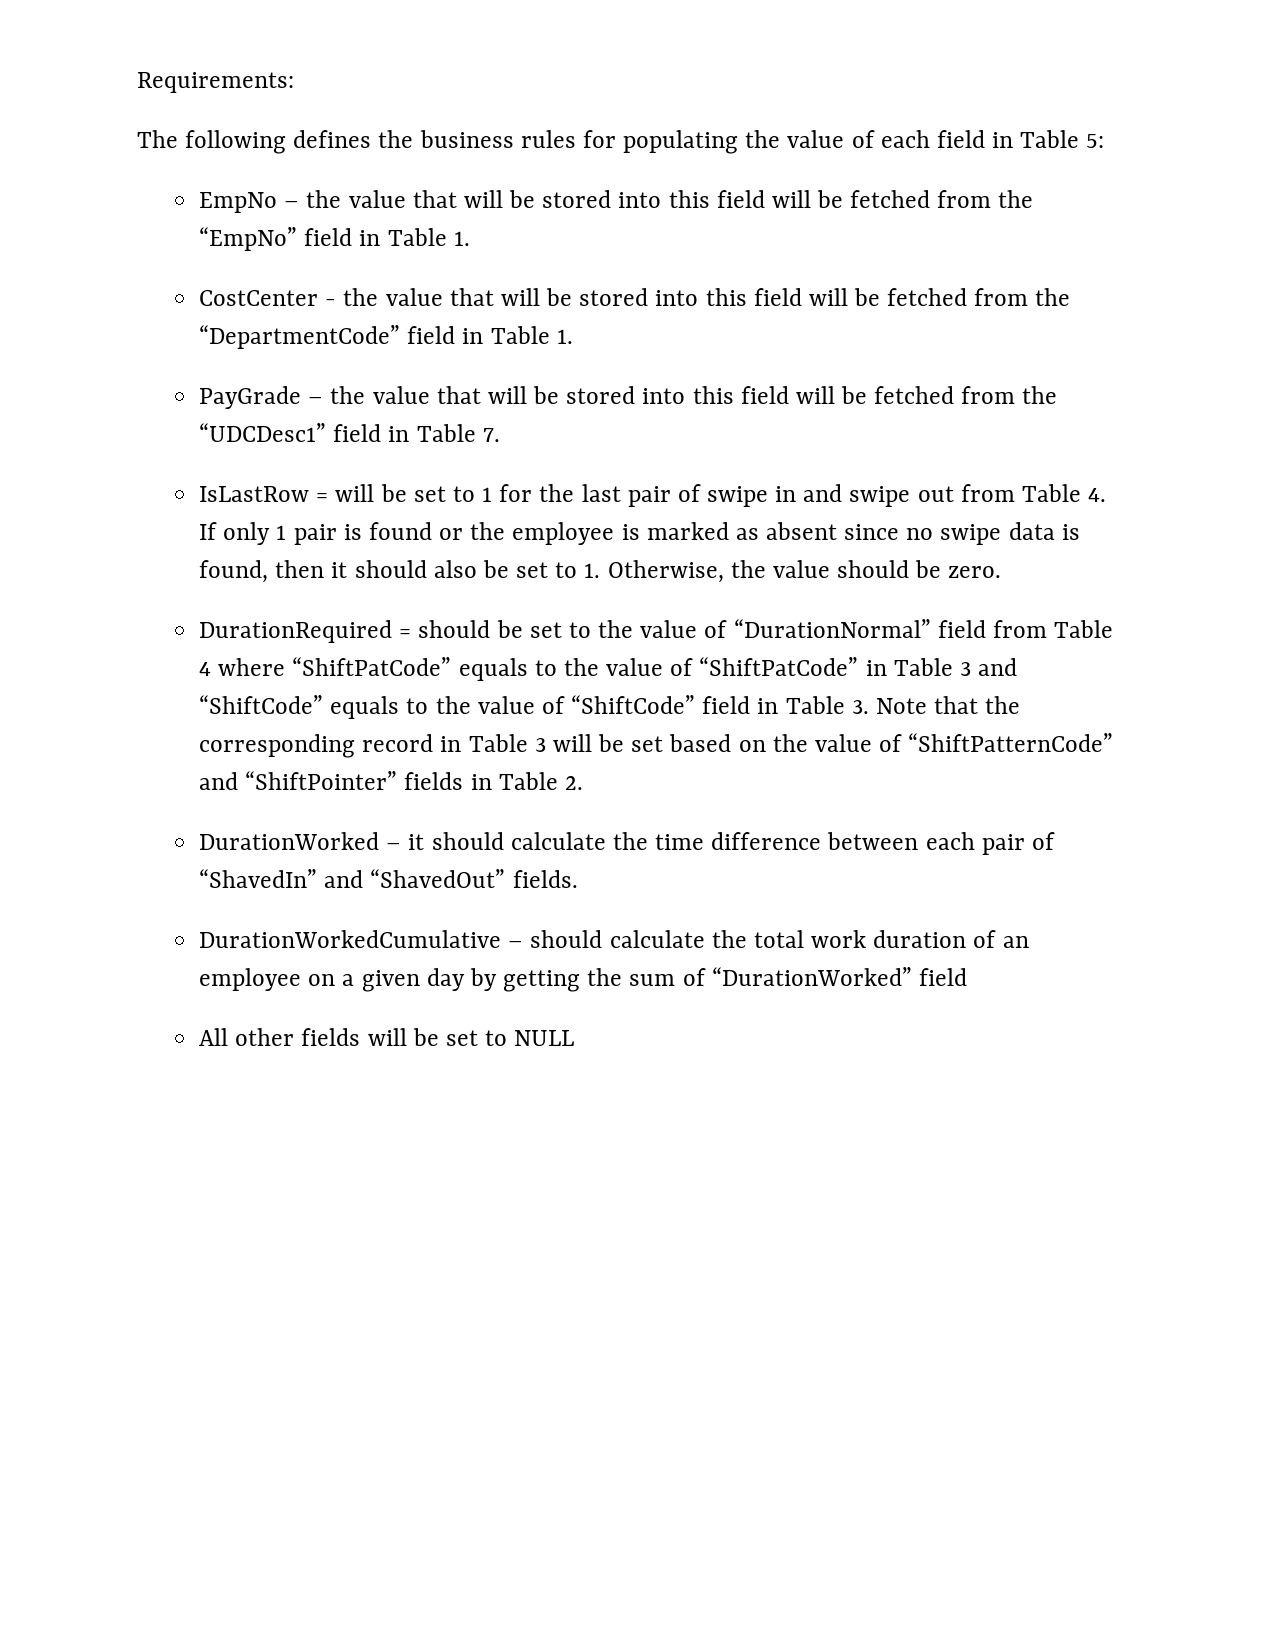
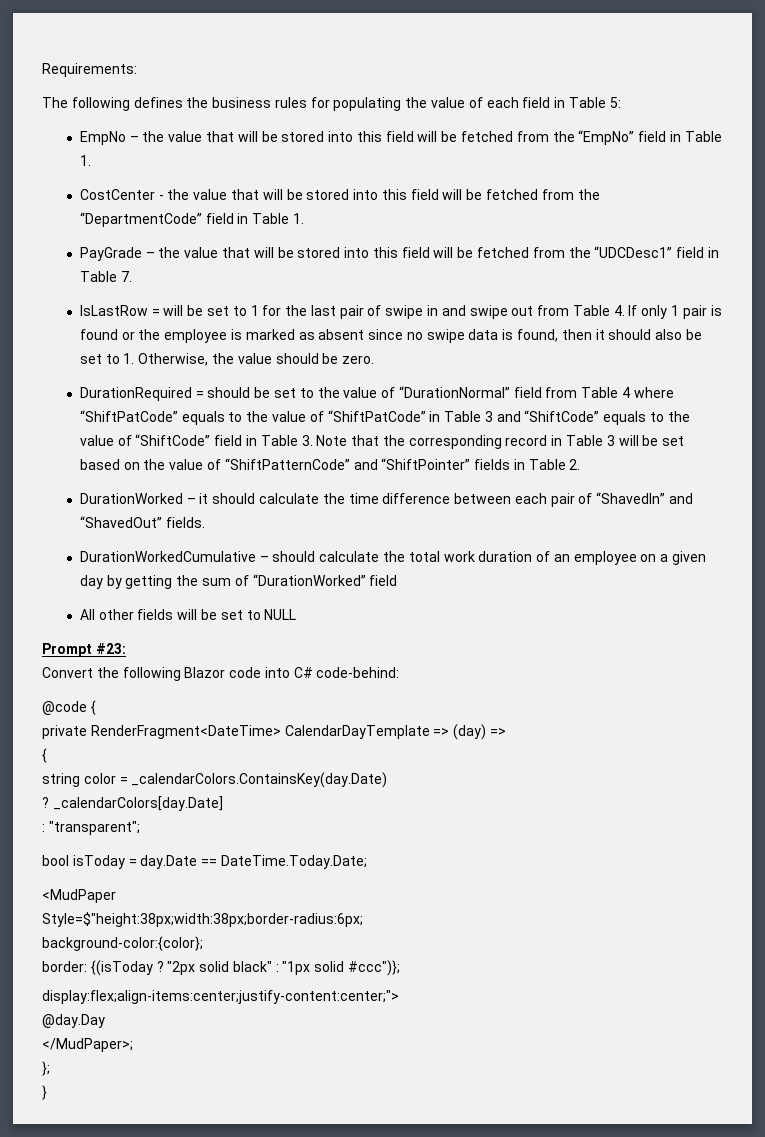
(575, 1038) none -> [42,643,126,657] [42,667,400,681] [42,700,96,715] [42,724,506,740] [42,748,47,763] [42,772,388,788] [42,796,223,811] [42,821,140,835] [42,855,367,869] [42,889,116,903] [42,912,363,927] [42,936,203,951] [42,960,401,976] [42,990,399,1004] [42,1014,105,1028] [42,1038,133,1052] [42,1061,50,1076] [42,1085,47,1100] // Prompt #23: // Convert the following Blazor code into C# code-behind: // @code { // private RenderFragment<DateTime> CalendarDayTemplate => (day) => // { // string color = _calendarColors.ContainsKey(day.Date) // ? _calendarColors[day.Date] // : "transparent"; // bool isToday = day.Date == DateTime.Today.Date; // <MudPaper // Style=$"height:38px;width:38px;border-radius:6px; // background-color:{color}; // border: {(isToday ? "2px solid black" : "1px solid #ccc")}; // display:flex;align-items:center;justify-content:center;"> // @day.Day // </MudPaper>; // }; // }

